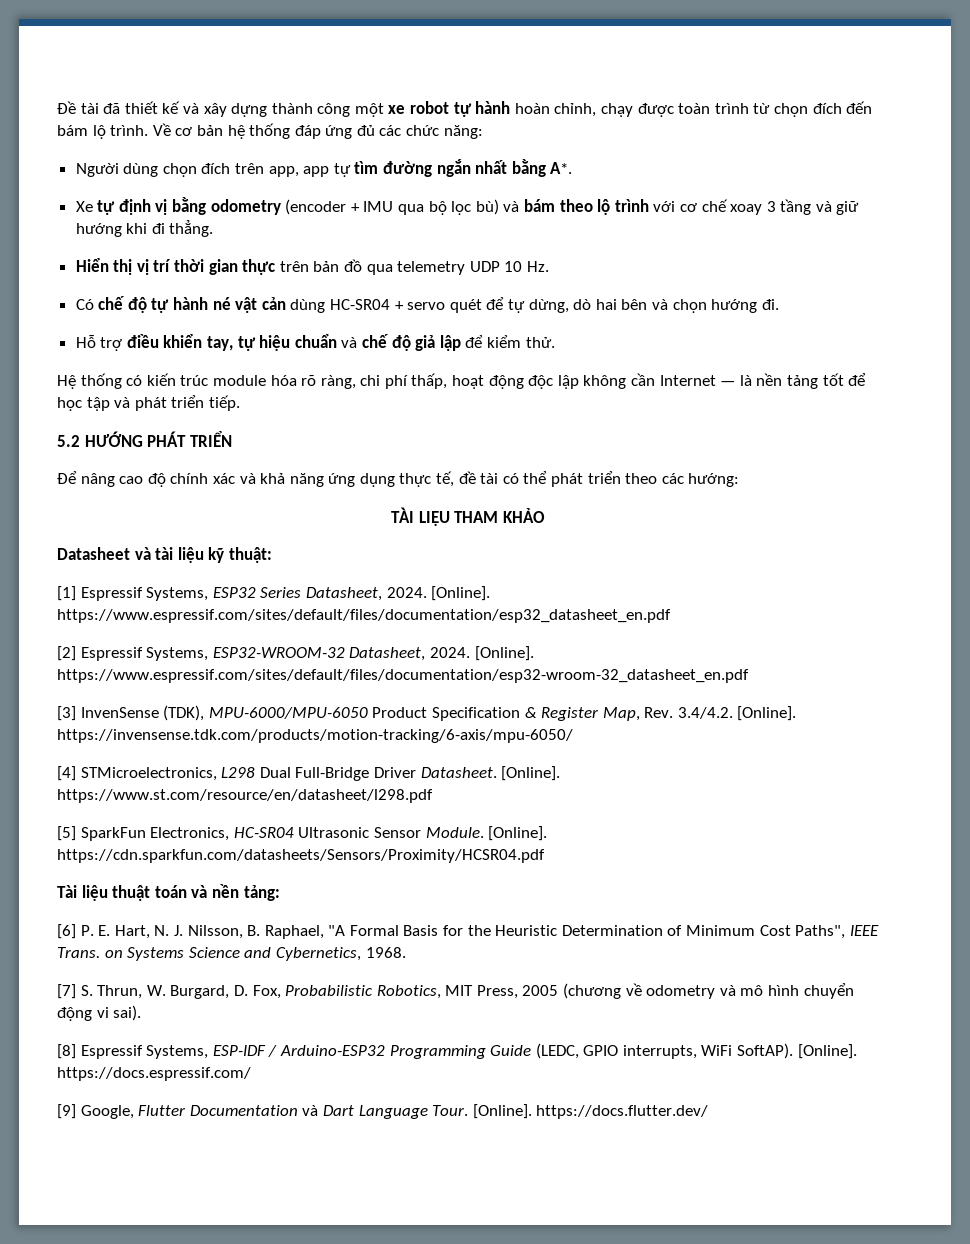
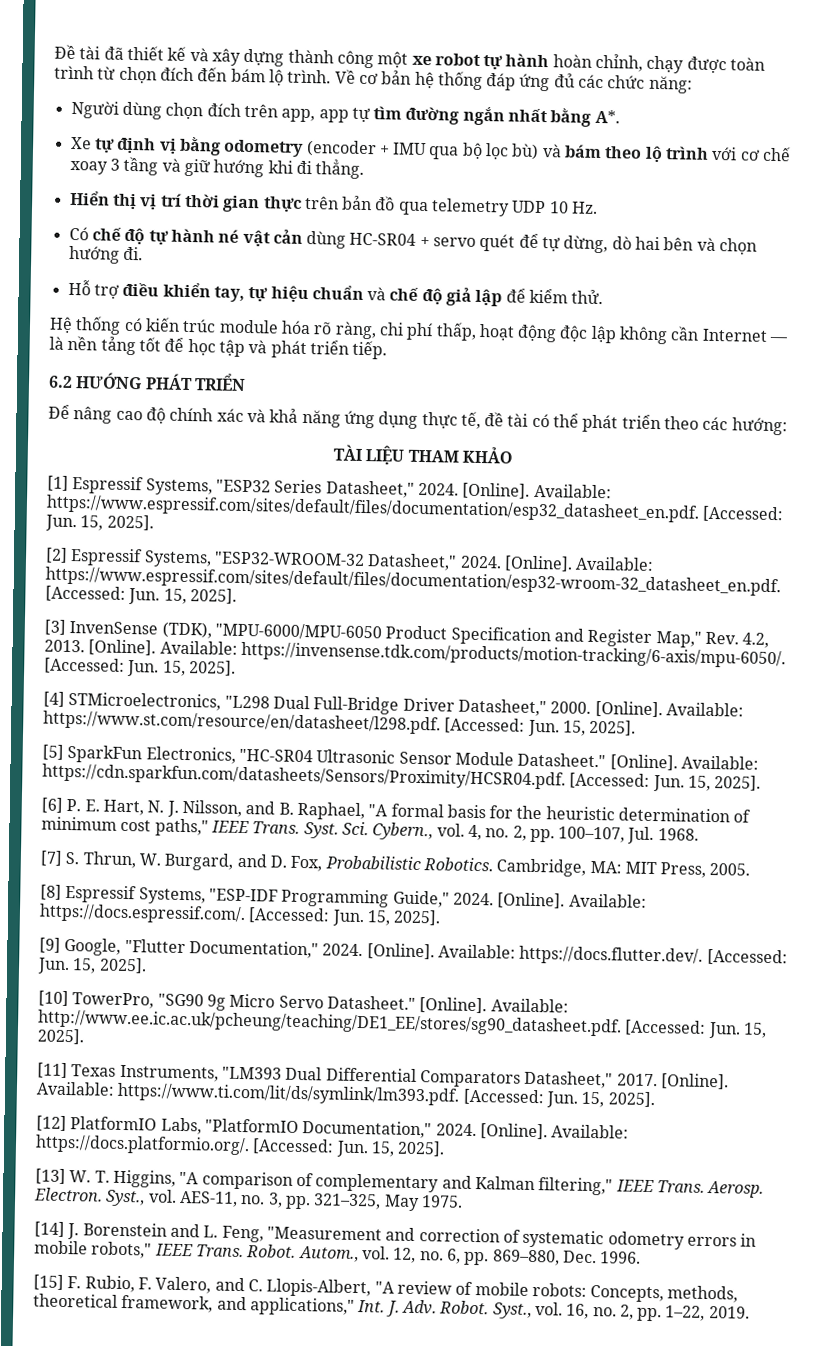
[57,435,80,447] 5.2 -> [48,375,73,389] 6.2
[57,547,272,563] [57,586,491,601] [57,609,671,623] [57,646,534,661] [57,669,749,683] Datasheet và tài liệu kỹ thuật: // [1] Espressif Systems, ESP32 Series Datasheet, 2024. [Online]. https://www.espressif.com/sites/default/files/documentation/esp32_datasheet_en.pdf // [2] Espressif Systems, ESP32-WROOM-32 Datasheet, 2024. [Online]. https://www.espressif.com/sites/default/files/documentation/esp32-wroom-32_datasheet_en.pdf -> [47,475,612,499] [46,494,785,523] [45,514,154,532] [45,547,655,572] [45,566,781,597] [45,585,237,605] [1] Espressif Systems, "ESP32 Series Datasheet," 2024. [Online]. Available: https://www.espressif.com/sites/default/files/documentation/esp32_datasheet_en.pdf. [Accessed: Jun. 15, 2025]. // [2] Espressif Systems, "ESP32-WROOM-32 Datasheet," 2024. [Online]. Available: https://www.espressif.com/sites/default/files/documentation/esp32-wroom-32_datasheet_en.pdf. [Accessed: Jun. 15, 2025].
[208,707,368,719] MPU-6000/MPU-6050 -> [214,622,382,641] "MPU-6000/MPU-6050
[524,706,797,721] [57,729,573,743] & Register Map, Rev. 3.4/4.2. [Online]. https://invensense.tdk.com/products/motion-tracking/6-axis/mpu-6050/ -> [553,628,770,648] [44,639,786,669] [44,657,236,677] and Register Map," Rev. 4.2, 2013. [Online]. Available: https://invensense.tdk.com/products/motion-tracking/6-axis/mpu-6050/. [Accessed: Jun. 15, 2025].
[221,767,256,778] L298 -> [224,695,270,709] "L298
[420,766,561,781] [57,789,433,803] Datasheet. [Online]. https://www.st.com/resource/en/datasheet/l298.pdf -> [457,698,744,718] [43,710,637,737] Datasheet," 2000. [Online]. Available: https://www.st.com/resource/en/datasheet/l298.pdf. [Accessed: Jun. 15, 2025].
[233,827,294,838] HC-SR04 -> [238,748,313,763] "HC-SR04
[425,826,548,841] [57,849,545,863] [57,884,280,901] Module. [Online]. https://cdn.sparkfun.com/datasheets/Sensors/Proximity/HCSR04.pdf // Tài liệu thuật toán và nền tảng: -> [454,751,759,771] [42,763,762,792] Module Datasheet." [Online]. Available: https://cdn.sparkfun.com/datasheets/Sensors/Proximity/HCSR04.pdf. [Accessed: Jun. 15, 2025].
(243, 932) none -> [245,801,276,815] and
[349,925,879,939] [57,947,361,961] Formal Basis for the Heuristic Determination of Minimum Cost Paths", IEEE Trans. on Systems Science and Cybernetics, -> [390,803,752,823] [41,816,655,845] formal basis for the heuristic determination of minimum cost paths," IEEE Trans. Syst. Sci. Cybern., vol. 4, no. 2, pp. 100–107, Jul.
(230, 992) none -> [236,853,267,868] and
[376,983,854,999] [57,1005,142,1021] [57,1043,857,1059] [57,1067,251,1081] [57,1104,709,1119] Robotics, MIT Press, 2005 (chương về odometry và mô hình chuyển động vi sai). // [8] Espressif Systems, ESP-IDF / Arduino-ESP32 Programming Guide (LEDC, GPIO interrupts, WiFi SoftAP). [Online]. https://docs.espressif.com/ // [9] Google, Flutter Documentation và Dart Language Tour. [Online]. https://docs.flutter.dev/ -> [422,857,751,878] [40,884,647,909] [39,903,442,927] [39,937,788,966] [37,957,147,975] [38,990,569,1014] [38,1009,767,1039] [37,1028,84,1045] [37,1062,729,1090] [36,1081,655,1108] [36,1115,630,1140] [35,1134,446,1158] [35,1168,765,1198] [34,1187,463,1212] [34,1221,757,1250] [34,1240,642,1266] [33,1274,739,1303] [33,1293,750,1322] Robotics. Cambridge, MA: MIT Press, 2005. // [8] Espressif Systems, "ESP-IDF Programming Guide," 2024. [Online]. Available: https://docs.espressif.com/. [Accessed: Jun. 15, 2025]. // [9] Google, "Flutter Documentation," 2024. [Online]. Available: https://docs.flutter.dev/. [Accessed: Jun. 15, 2025]. // [10] TowerPro, "SG90 9g Micro Servo Datasheet." [Online]. Available: http://www.ee.ic.ac.uk/pcheung/teaching/DE1_EE/stores/sg90_datasheet.pdf. [Accessed: Jun. 15, 2025]. // [11] Texas Instruments, "LM393 Dual Differential Comparators Datasheet," 2017. [Online]. Available: https://www.ti.com/lit/ds/symlink/lm393.pdf. [Accessed: Jun. 15, 2025]. // [12] PlatformIO Labs, "PlatformIO Documentation," 2024. [Online]. Available: https://docs.platformio.org/. [Accessed: Jun. 15, 2025]. // [13] W. T. Higgins, "A comparison of complementary and Kalman filtering," IEEE Trans. Aerosp. Electron. Syst., vol. AES-11, no. 3, pp. 321–325, May 1975. // [14] J. Borenstein and L. Feng, "Measurement and correction of systematic odometry errors in mobile robots," IEEE Trans. Robot. Autom., vol. 12, no. 6, pp. 869–880, Dec. 1996. // [15] F. Rubio, F. Valero, and C. Llopis-Albert, "A review of mobile robots: Concepts, methods, theoretical framework, and applications," Int. J. Adv. Robot. Syst., vol. 16, no. 2, pp. 1–22, 2019.

